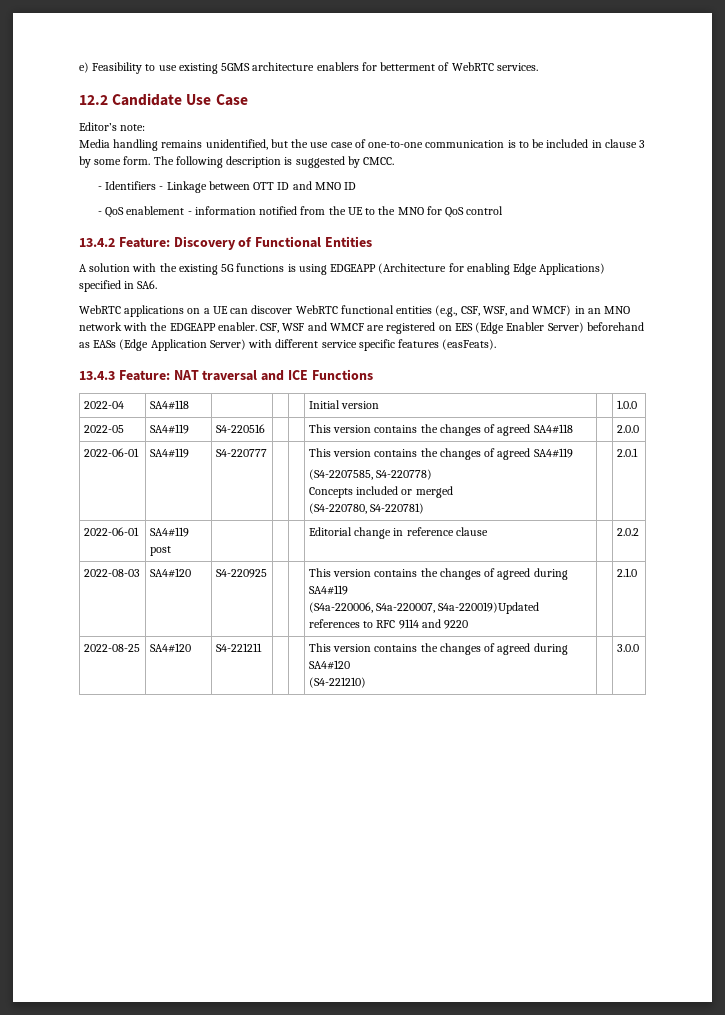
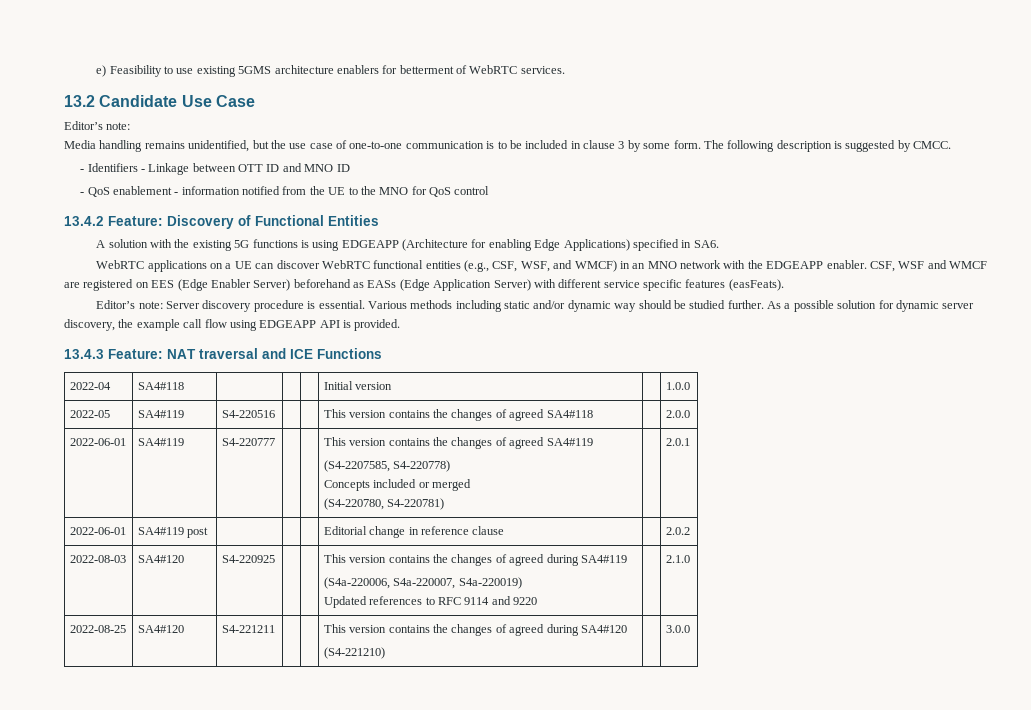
[79,95,108,105] 12.2 -> [64,95,95,107] 13.2
(497, 344) none -> [96,300,975,312] [64,319,401,331] // Editor’s note: Server discovery procedure is essential. Various methods including static and/or dynamic way should be studied further. As a possible solution for dynamic server discovery, the example call flow using EDGEAPP API is provided.
[438,602,540,614] S4a-220019)Updated -> [458,577,522,589] [323,596,367,608] S4a-220019) // Updated

